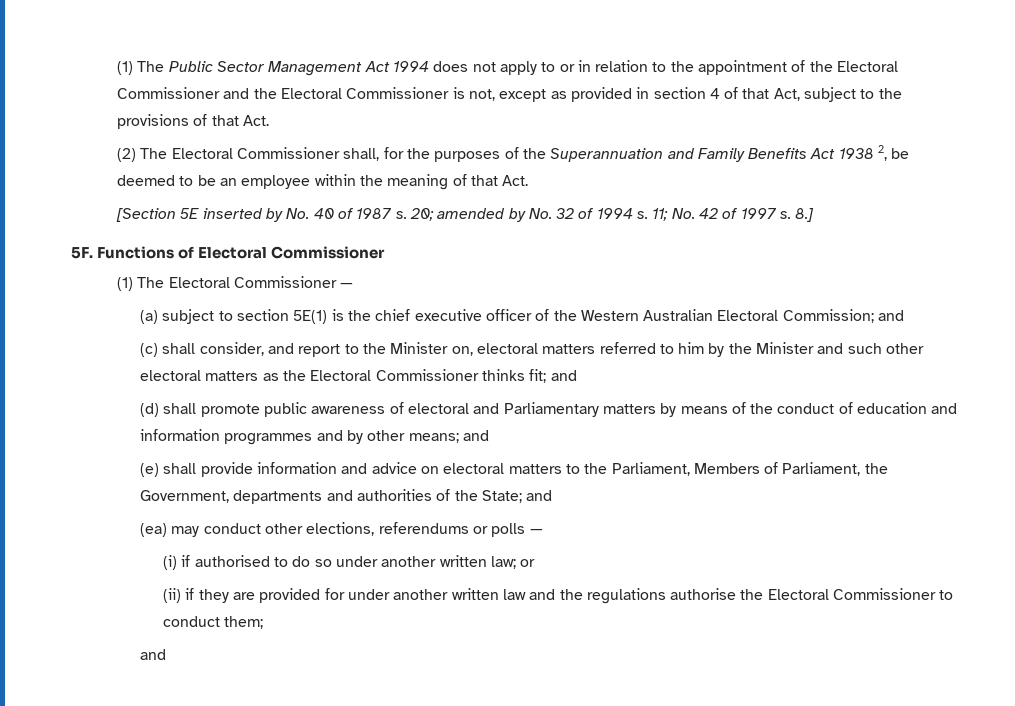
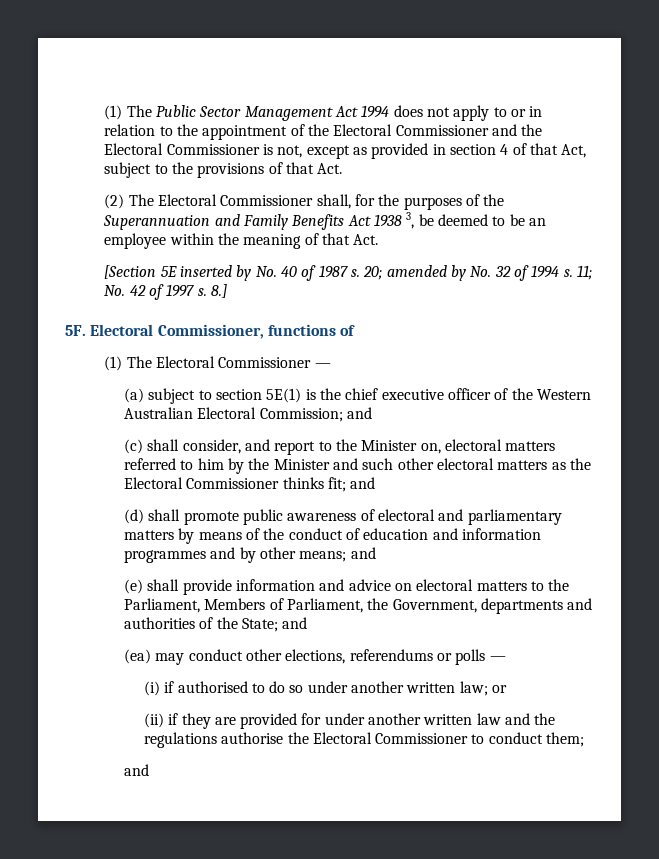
[878,145,888,161] 2, -> [406,212,415,229] 3,
[97,246,386,259] Functions of Electoral Commissioner -> [90,324,356,339] Electoral Commissioner, functions of
[503,402,599,417] Parliamentary -> [467,509,562,525] parliamentary

